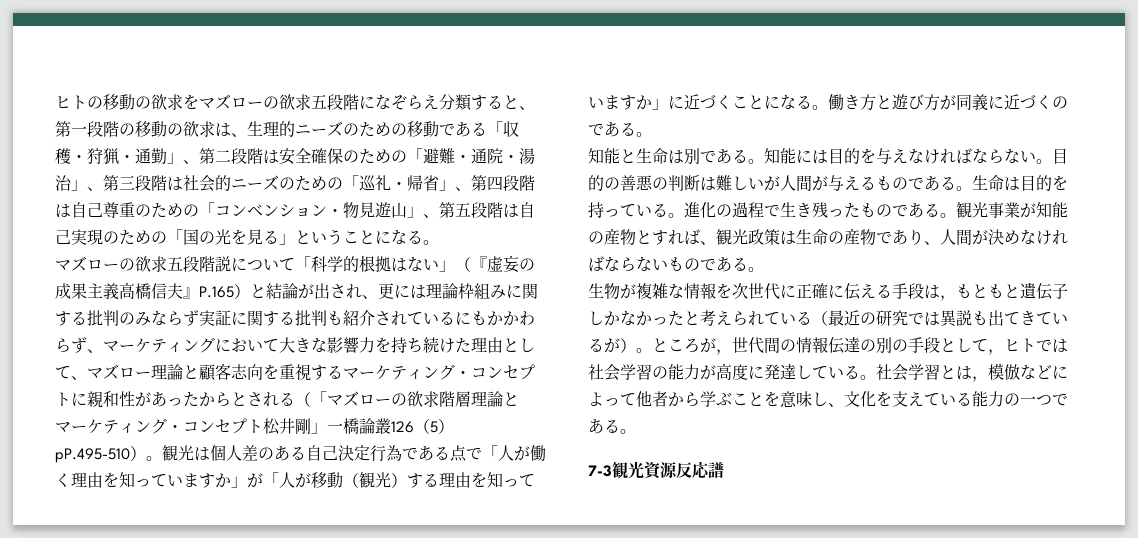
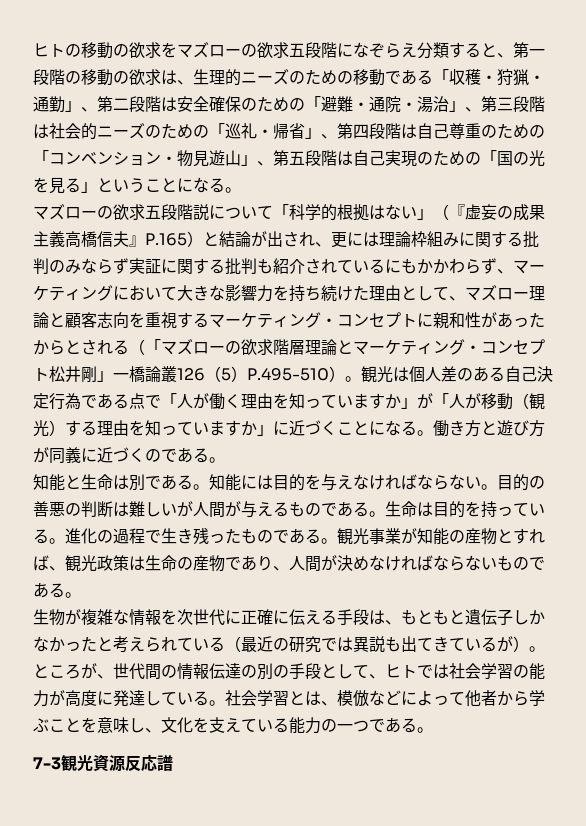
[55,448,130,463] pP.495-510 -> [247,368,329,381] P.495-510
[940,295,956,301] ， -> [385,620,401,625] 、
[716,349,732,355] ， -> [97,674,113,679] 、
[988,349,1004,355] ， -> [369,674,385,679] 、
[972,376,988,382] ， -> [321,701,337,706] 、

